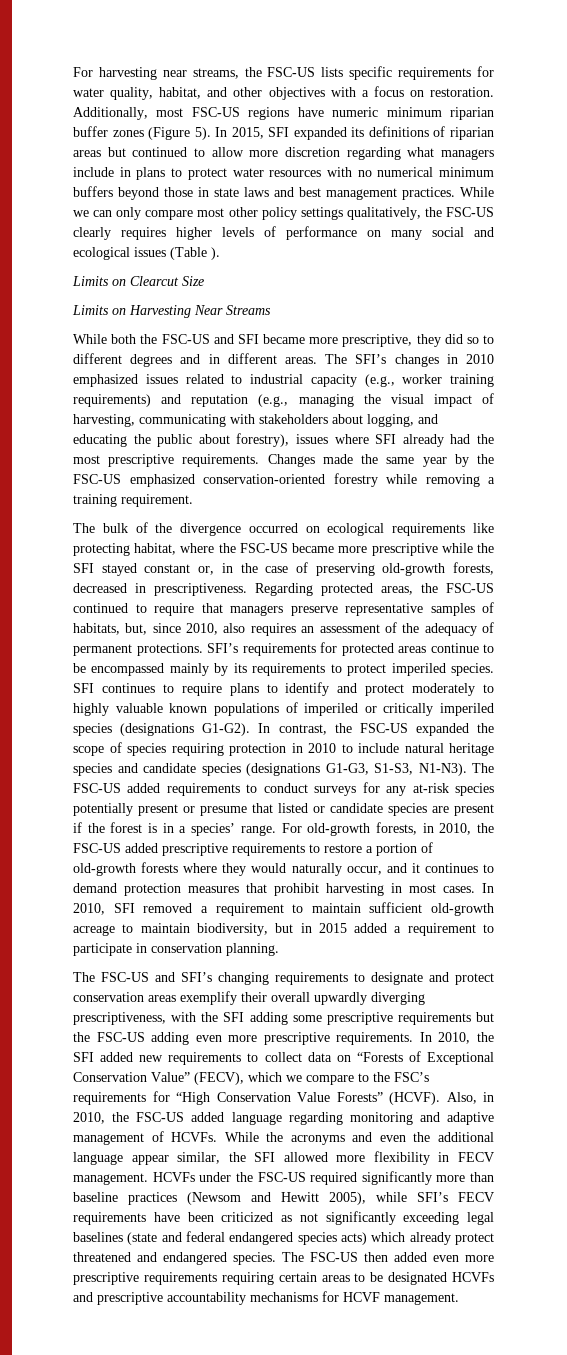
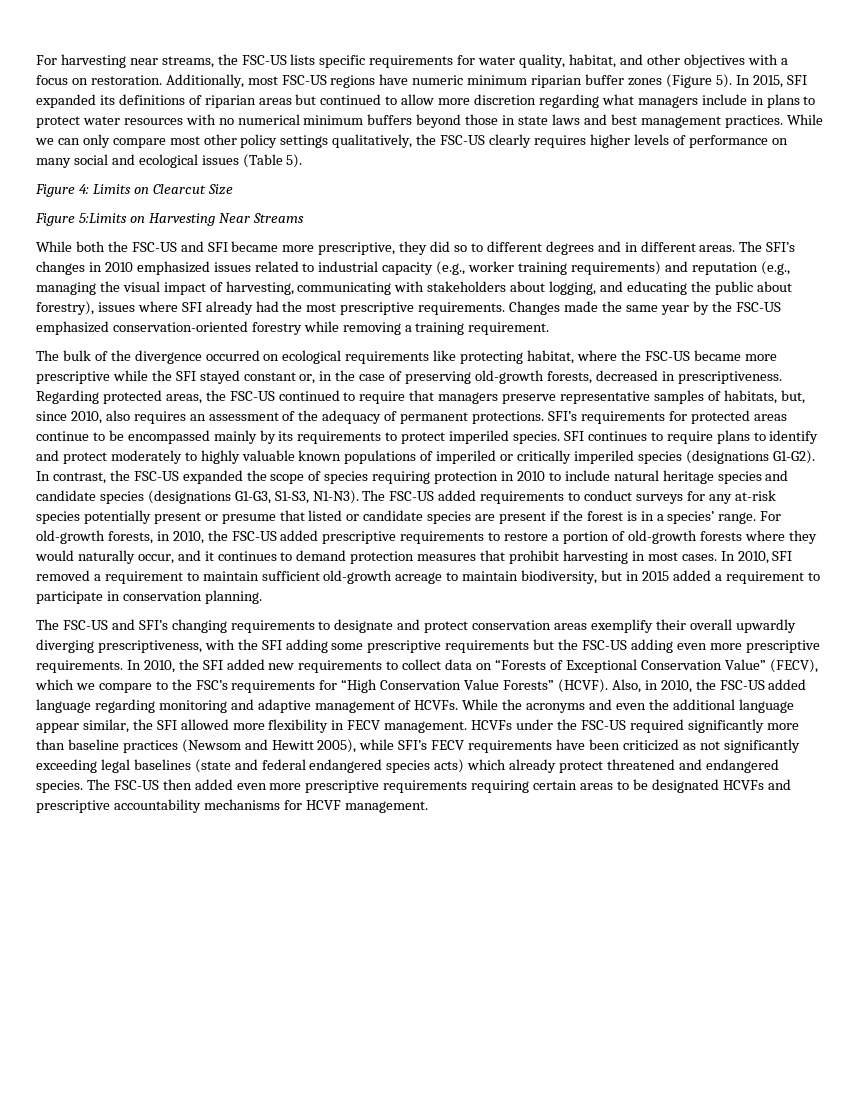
[211,247,220,260] ). // -> [286,154,303,168] [35,184,89,197] 5). // Figure 4:
[72,305,109,315] Limits -> [35,213,127,226] Figure 5:Limits

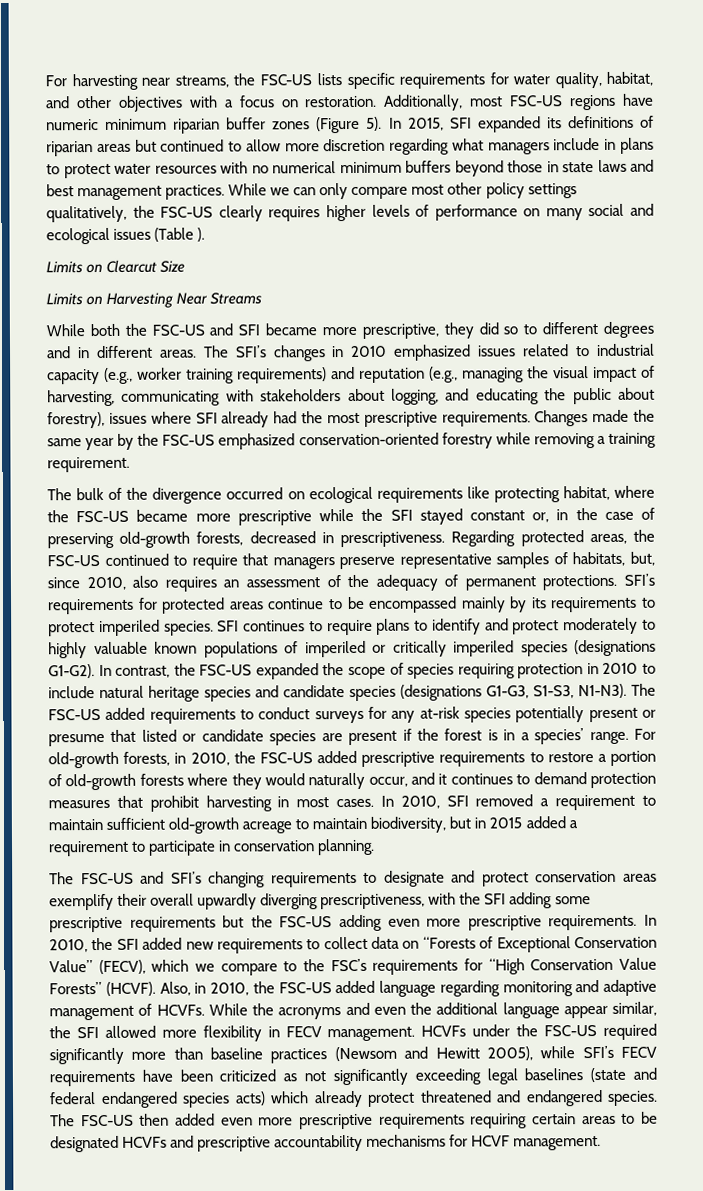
[286,154,303,168] [35,184,89,197] 5). // Figure 4: -> [197,227,206,242] ). //
[35,213,127,226] Figure 5:Limits -> [46,293,83,306] Limits

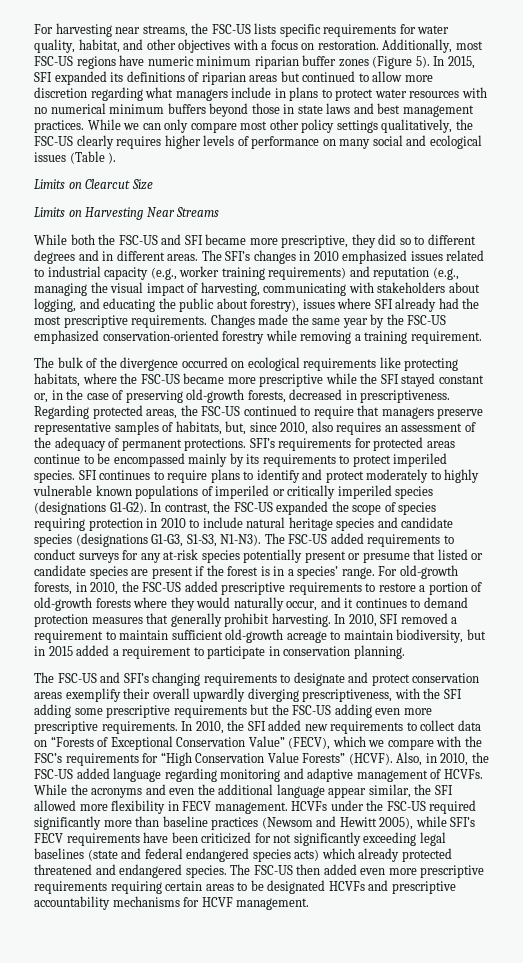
[562,485,610,501] habitat, -> [34,373,80,387] habitats,
[93,641,148,655] valuable -> [33,485,92,496] vulnerable
[149,795,375,812] prohibit harvesting in most cases. -> [170,613,331,627] generally prohibit harvesting.
[283,961,298,972] to -> [436,736,462,747] with
[283,1073,298,1082] as -> [254,833,271,843] for
[367,1092,415,1107] protect -> [401,848,452,862] protected

